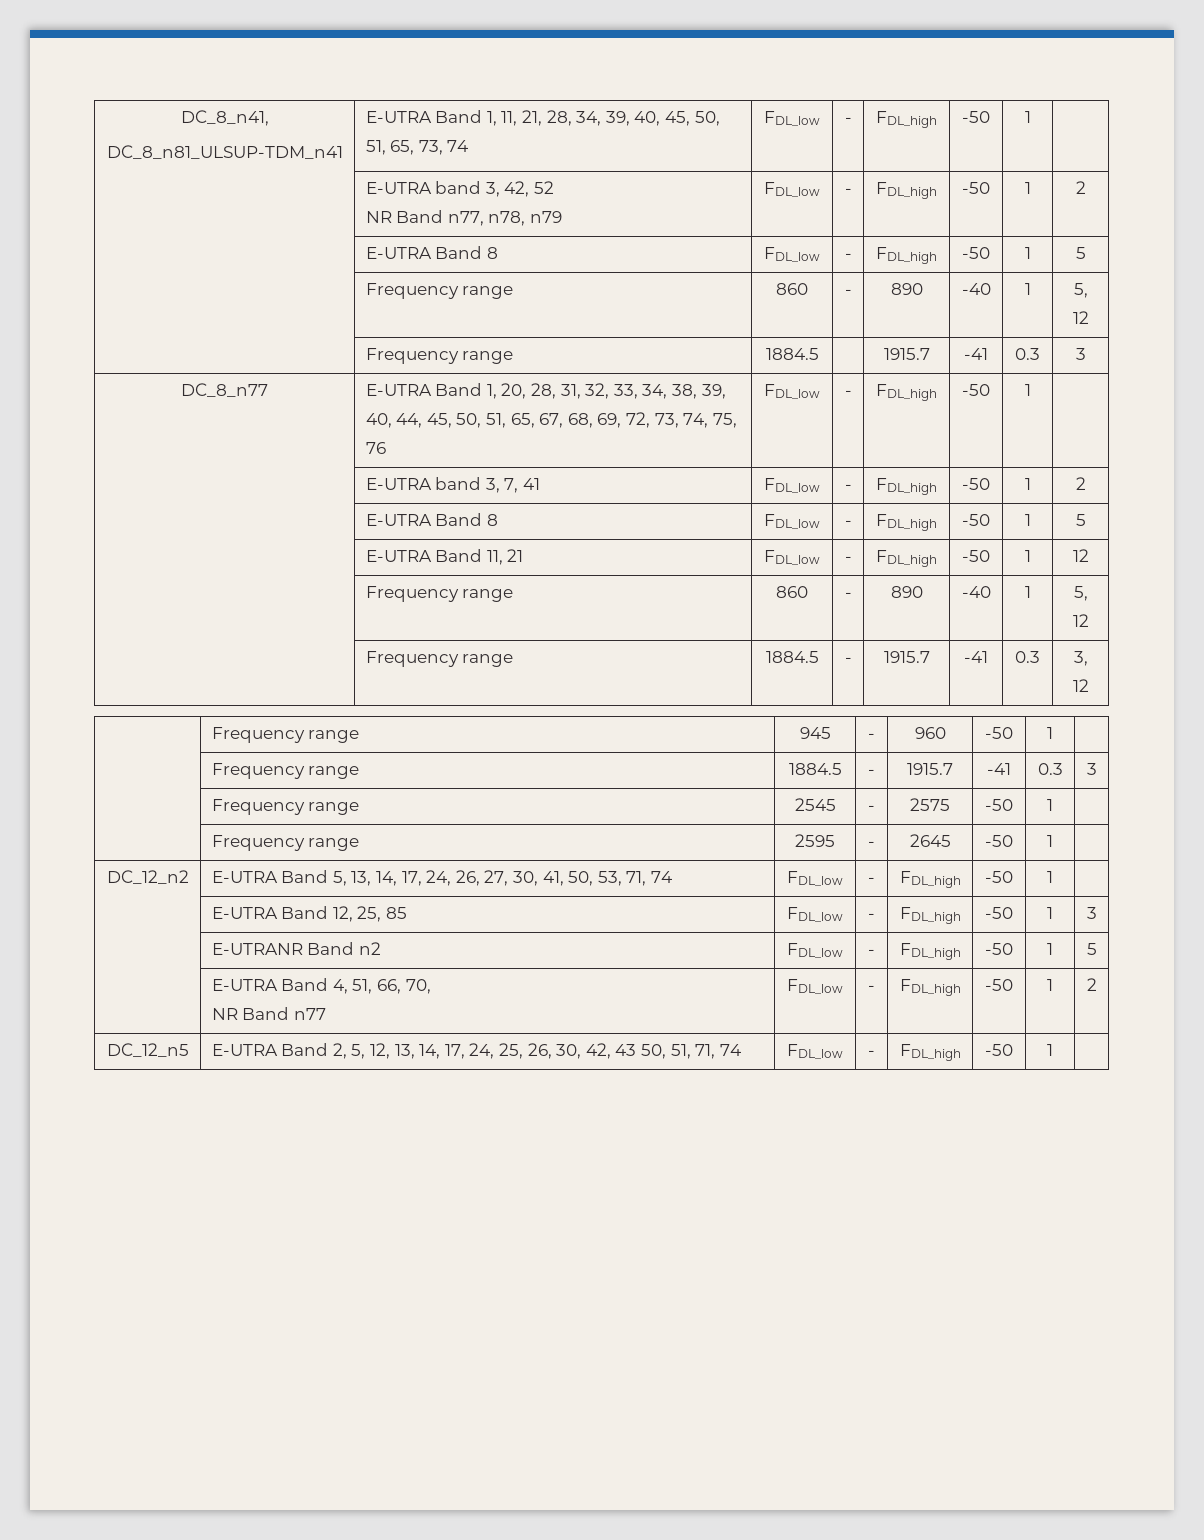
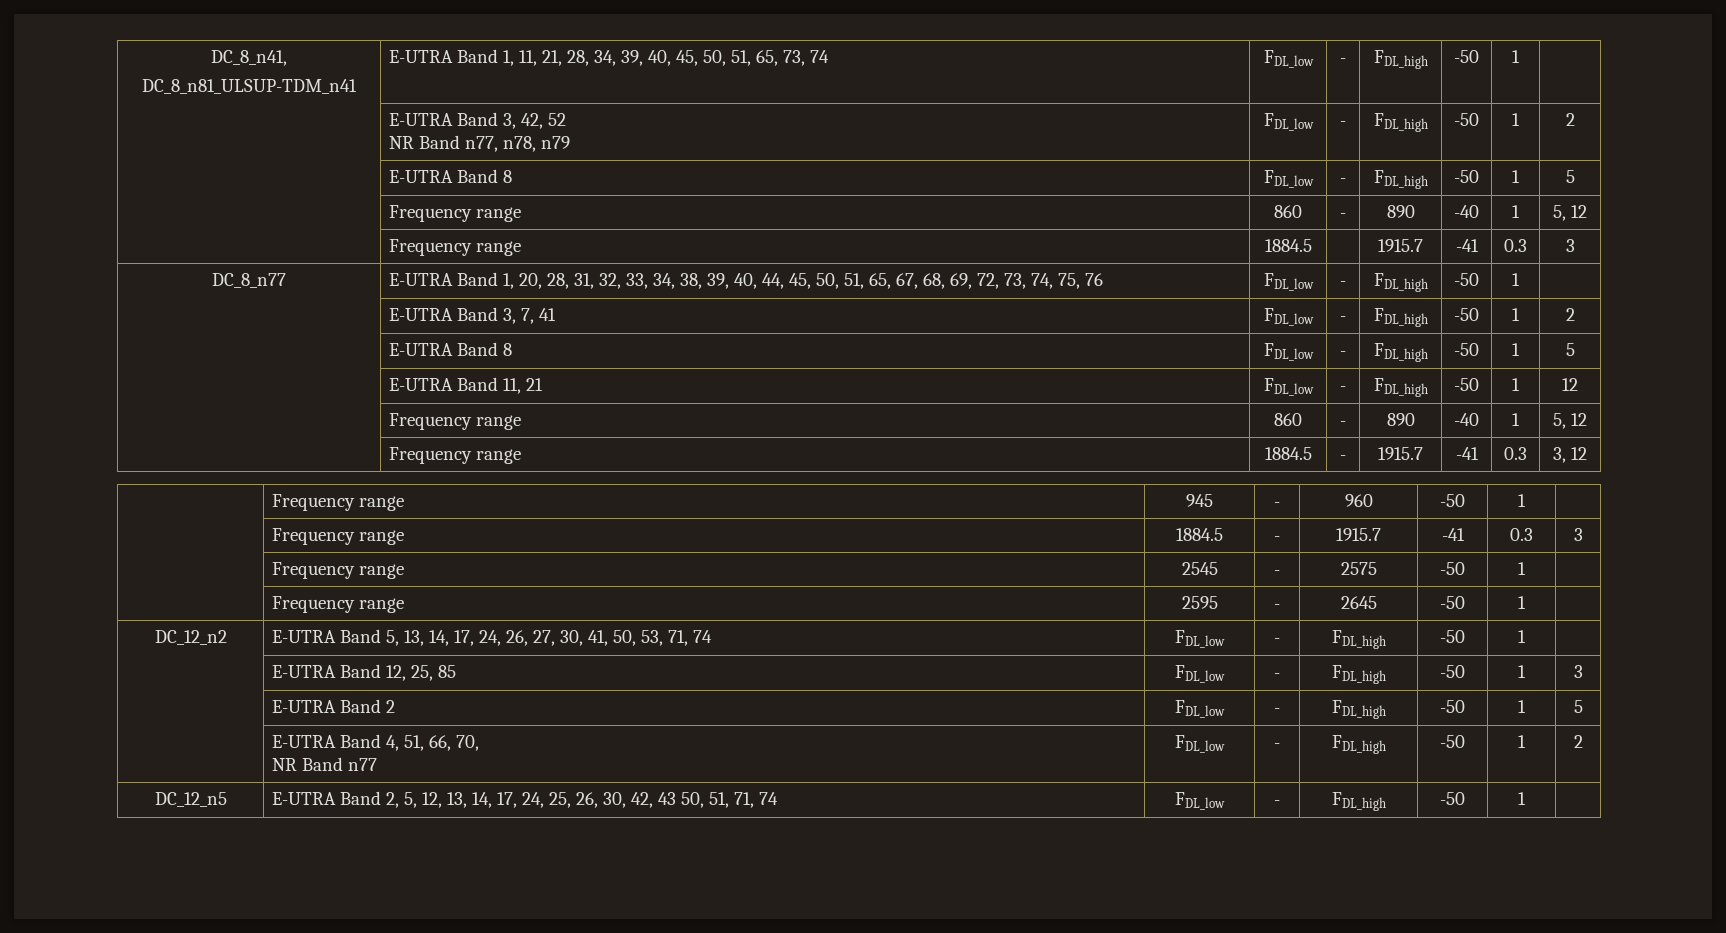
[435,181,482,194] band -> [457,112,499,126] Band
[435,477,482,490] band -> [457,307,499,321] Band
[211,942,381,955] E-UTRANR Band n2 -> [272,699,396,713] E-UTRA Band 2

